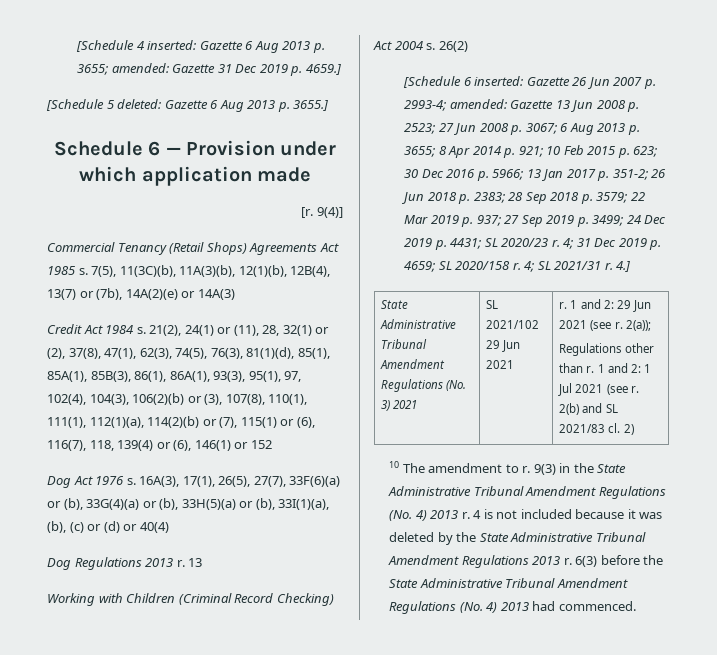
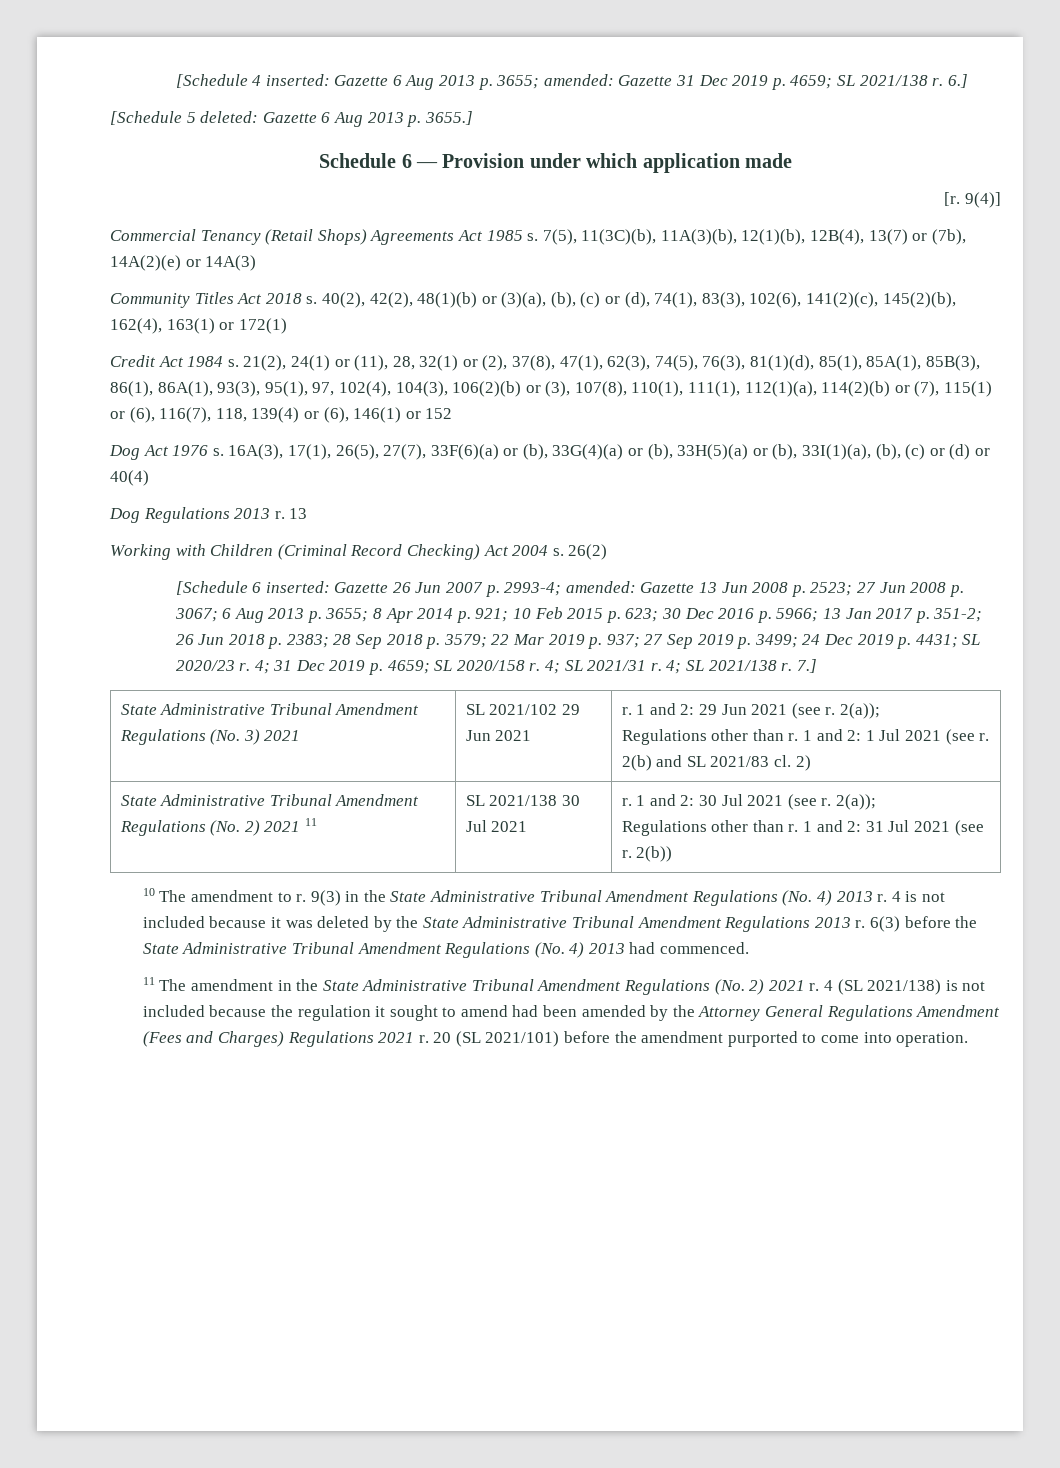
[305,64,341,75] 4659.] -> [790,74,968,89] 4659; SL 2021/138 r. 6.]
(235, 294) none -> [110,292,956,308] [110,318,287,334] // Community Titles Act 2018 s. 40(2), 42(2), 48(1)(b) or (3)(a), (b), (c) or (d), 74(1), 83(3), 102(6), 141(2)(c), 145(2)(b), 162(4), 163(1) or 172(1)
[616,261,631,272] 4.] -> [666,659,817,674] 4; SL 2021/138 r. 7.]
(634, 429) none -> [120,794,420,806] [119,818,318,836] [465,795,580,806] [465,820,528,832] [621,794,876,810] [621,820,984,836] [621,846,673,862] // State Administrative Tribunal Amendment Regulations (No. 2) 2021 11 | SL 2021/138 30 Jul 2021 | r. 1 and 2: 30 Jul 2021 (see r. 2(a)); // Regulations other than r. 1 and 2: 31 Jul 2021 (see r. 2(b))
(636, 606) none -> [142,977,986,995] [142,1005,1001,1021] [142,1031,969,1047] // 11 The amendment in the State Administrative Tribunal Amendment Regulations (No. 2) 2021 r. 4 (SL 2021/138) is not included because the regulation it sought to amend had been amended by the Attorney General Regulations Amendment (Fees and Charges) Regulations 2021 r. 20 (SL 2021/101) before the amendment purported to come into operation.

